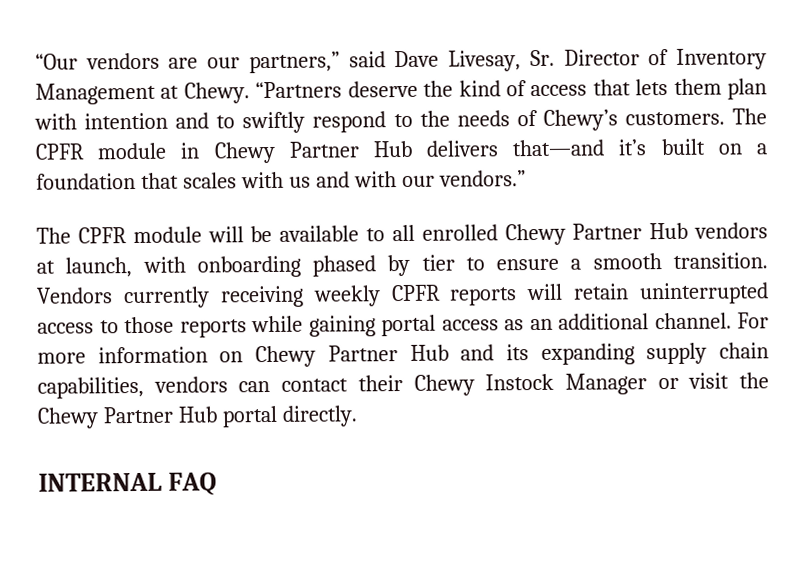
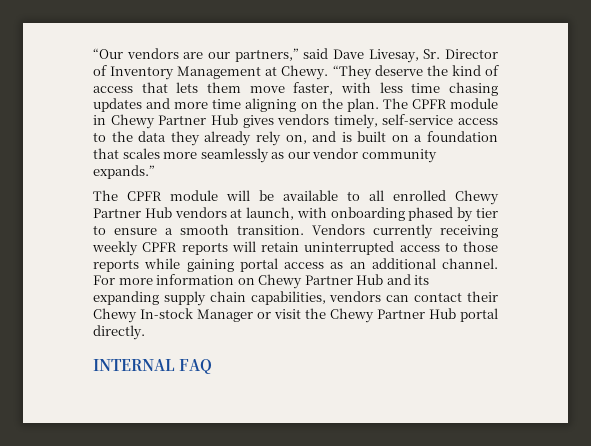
[255,81,343,99] “Partners -> [332,65,372,80] “They
[727,78,767,100] [34,109,725,134] plan with intention and to swiftly respond to the needs of Chewy’s customers. -> [249,82,499,96] [93,98,379,112] move faster, with less time chasing updates and more time aligning on the plan.
[426,139,647,157] delivers that—and it’s -> [242,114,498,129] [93,131,352,146] gives vendors timely, self-service access to the data they already rely on, and is
[240,170,526,189] with us and with our vendors.” -> [163,148,437,163] [93,165,155,179] more seamlessly as our vendor community expands.”
[485,373,555,391] Instock -> [140,308,193,319] In-stock

